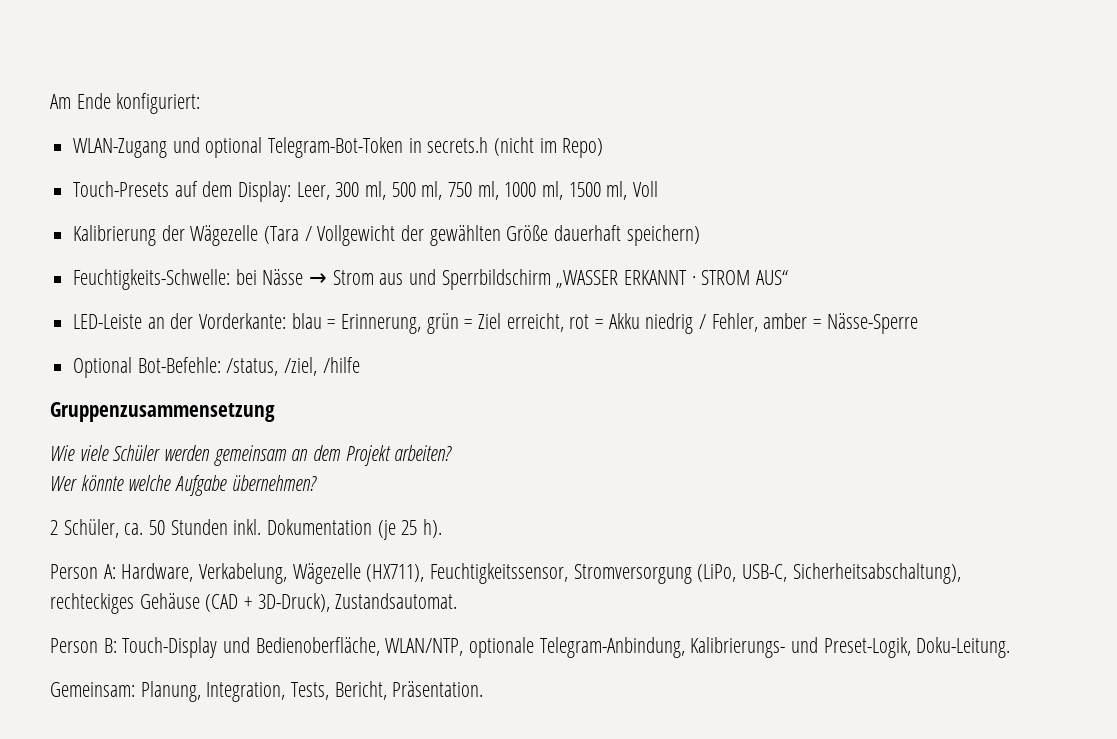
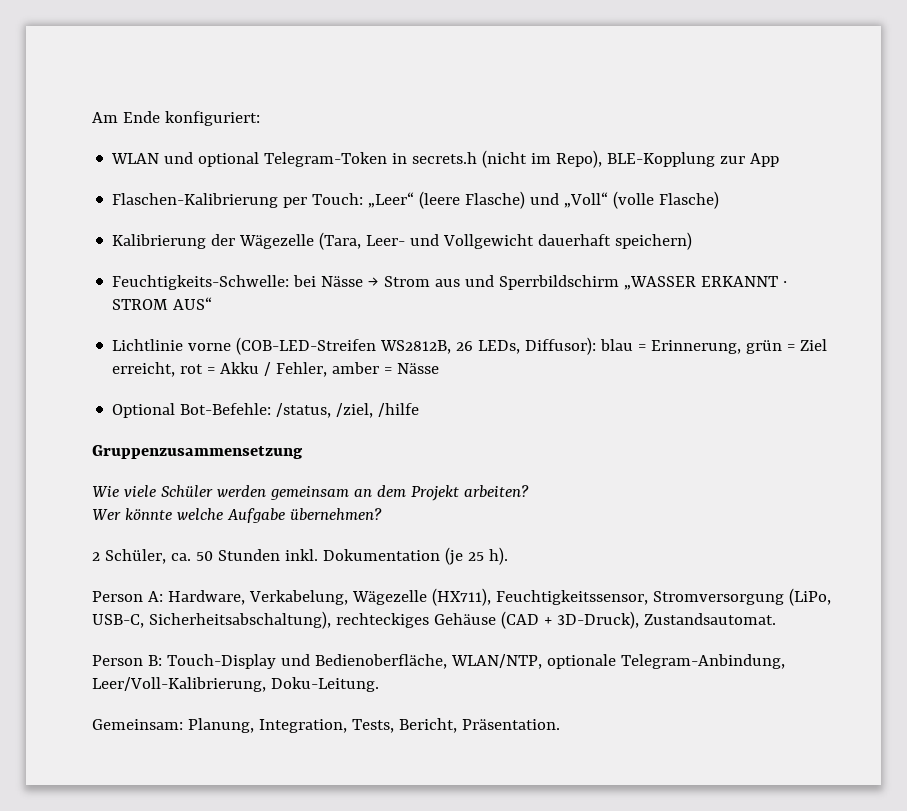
[73,138,168,158] WLAN-Zugang -> [111,153,160,164] WLAN
[268,137,404,158] Telegram-Bot-Token -> [264,152,388,167] Telegram-Token
[562,138,604,158] [73,181,659,202] [73,225,549,246] Repo) // Touch-Presets auf dem Display: Leer, 300 ml, 500 ml, 750 ml, 1000 ml, 1500 ml, Voll // Kalibrierung der Wägezelle (Tara / Vollgewicht der gewählten Größe -> [556,150,780,168] [112,191,720,209] [112,232,535,250] Repo), BLE-Kopplung zur App // Flaschen-Kalibrierung per Touch: „Leer“ (leere Flasche) und „Voll“ (volle Flasche) // Kalibrierung der Wägezelle (Tara, Leer- und Vollgewicht
[73,313,287,329] LED-Leiste an der Vorderkante: -> [112,337,597,355] Lichtlinie vorne (COB-LED-Streifen WS2812B, 26 LEDs, Diffusor):
[645,313,694,334] niedrig -> (260, 368) none
[826,313,918,334] Nässe-Sperre -> [397,363,440,374] Nässe
[690,637,911,658] Kalibrierungs- und Preset-Logik, -> [92,677,266,692] Leer/Voll-Kalibrierung,

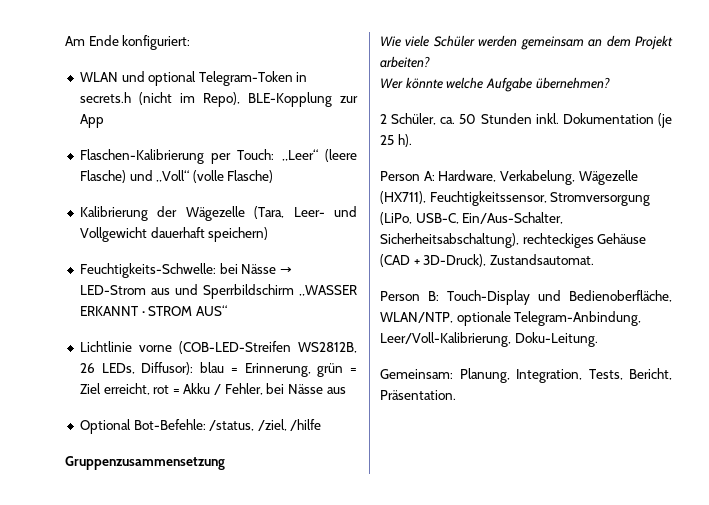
[384,276,431,287] Strom -> [79,285,146,295] LED-Strom
[332,362,440,374] amber = Nässe -> [266,383,346,394] bei Nässe aus
(144, 621) none -> [462,212,564,224] Ein/Aus-Schalter,

